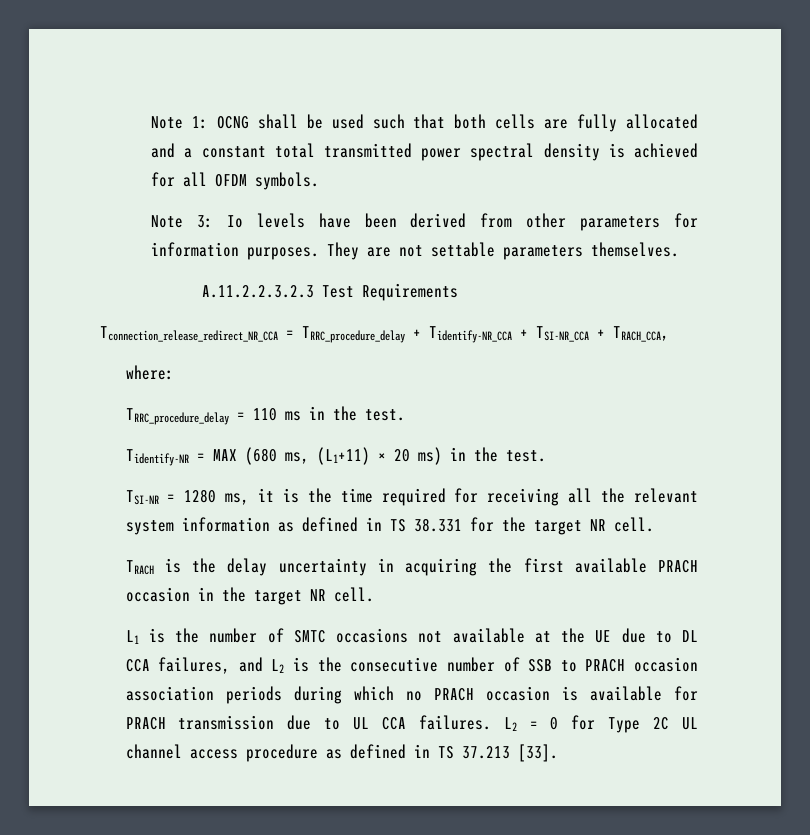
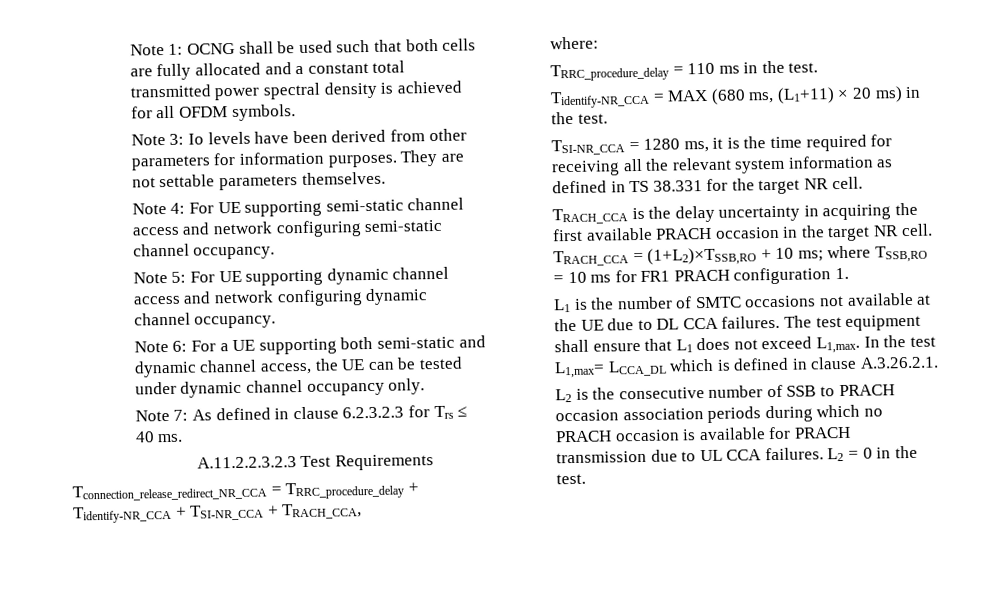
(680, 249) none -> [131,197,465,217] [131,219,443,238] [132,243,276,260] [132,266,450,286] [132,288,429,307] [133,312,277,329] [133,335,486,355] [133,356,464,378] [134,378,426,398] [134,405,468,422] [134,431,184,443] // Note 4: For UE supporting semi-static channel access and network configuring semi-static channel occupancy. // Note 5: For UE supporting dynamic channel access and network configuring dynamic channel occupancy. // Note 6: For a UE supporting both semi-static and dynamic channel access, the UE can be tested under dynamic channel occupancy only. // Note 7: As defined in clause 6.2.3.2.3 for Trs ≤ 40 ms.
[125,449,189,466] Tidentify-NR -> [549,90,650,109] Tidentify-NR_CCA
[125,490,159,505] TSI-NR -> [550,139,625,156] TSI-NR_CCA
[125,560,154,575] TRACH -> [551,208,628,225] TRACH_CCA
(374, 594) none -> [552,245,929,267] [552,267,850,285] TRACH_CCA = (1+L2)×TSSB,RO + 10 ms; where TSSB,RO = 10 ms for FR1 PRACH configuration 1.
[158,657,263,674] failures, and -> [721,314,922,331] [553,335,936,354] [553,356,940,379] failures. The test equipment shall ensure that L1 does not exceed L1,max. In the test L1,max= LCCA_DL which is defined in clause A.3.26.2.1. //
[571,715,699,733] [125,744,558,762] for Type 2C UL channel access procedure as defined in TS 37.213 [33]. -> [876,445,918,459] [555,473,586,485] in the test.

